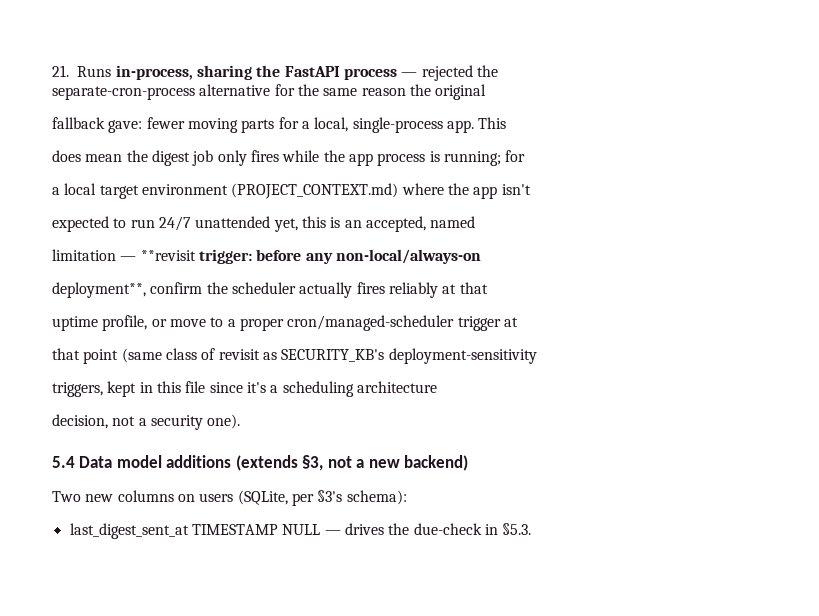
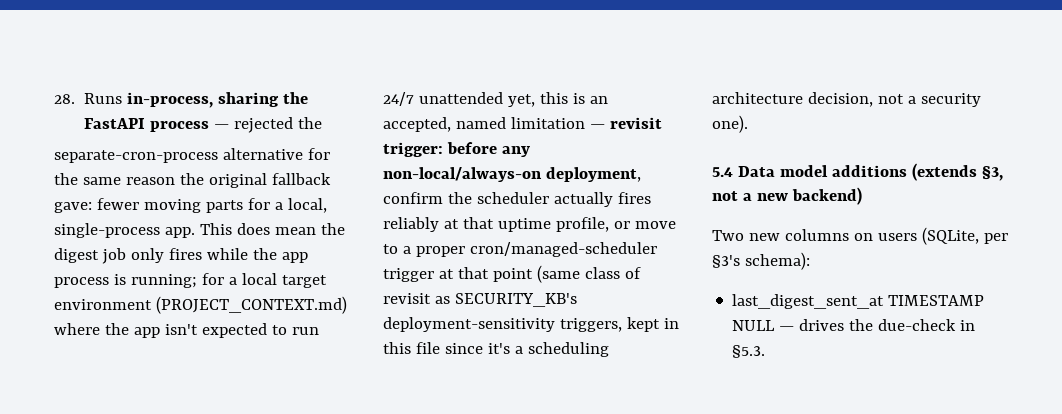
[52,65,69,77] 21. -> [54,94,75,104] 28.
(487, 92) // -> (267, 180) none
(507, 123) // -> (232, 229) none
(526, 156) // -> (224, 279) none
(531, 189) // -> (198, 329) none
(476, 222) // -> (506, 123) none
[140,250,196,261] **revisit -> [609,117,662,129] revisit
[52,282,146,298] // deployment**, -> [545,167,641,182] deployment,
(488, 288) // -> (494, 223) none
(518, 322) // -> (454, 274) none
(537, 356) // -> (555, 324) none
(437, 387) // -> (803, 98) none

